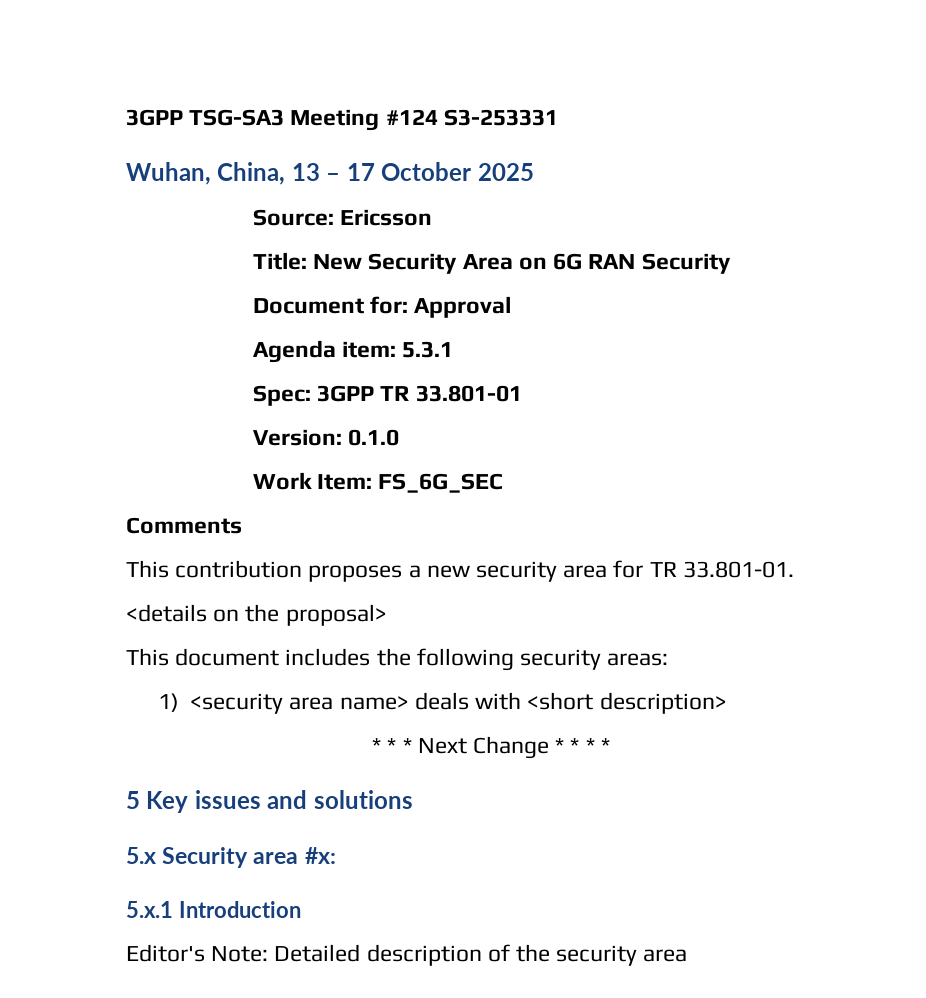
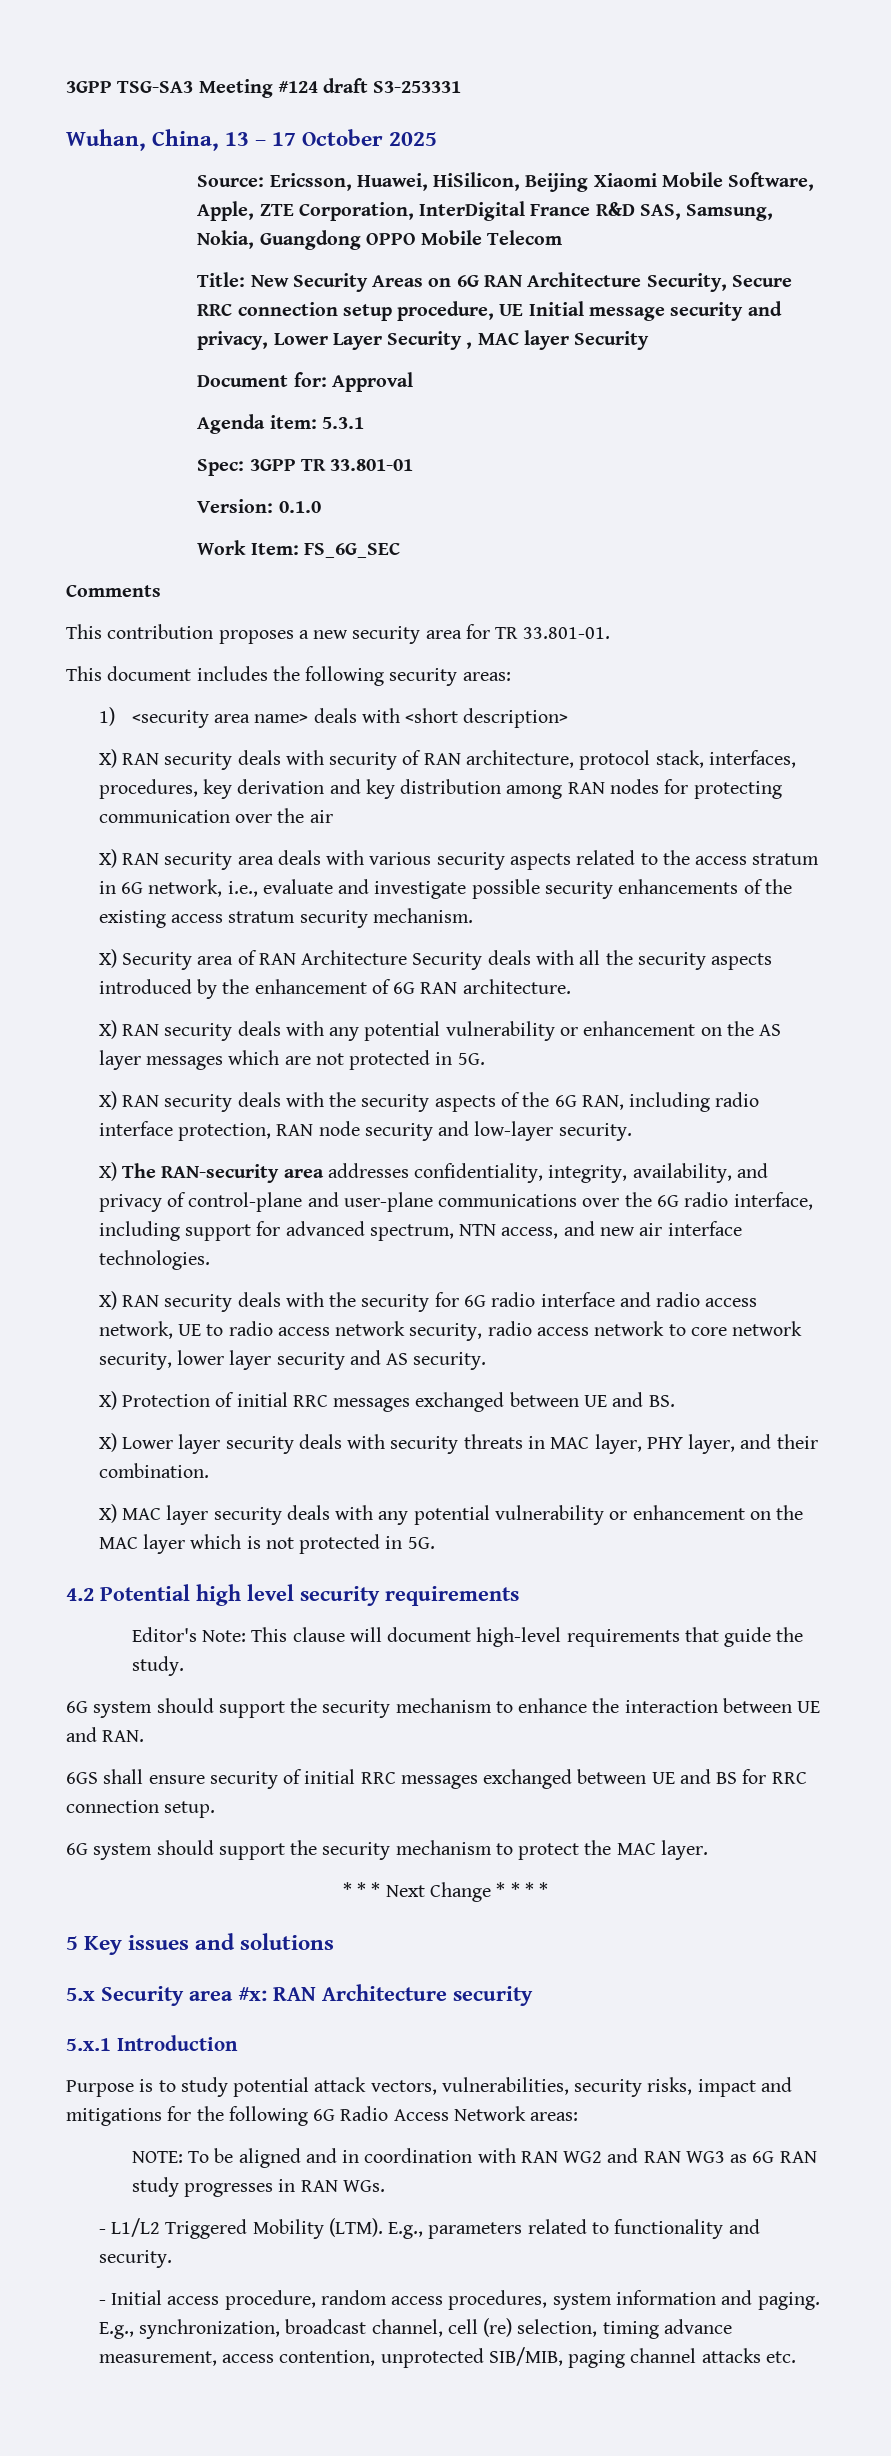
(438, 117) none -> [323,78,369,93] draft
[340,209,433,226] Ericsson -> [269,172,815,192] [197,201,774,221] [197,230,563,250] Ericsson, Huawei, HiSilicon, Beijing Xiaomi Mobile Software, Apple, ZTE Corporation, InterDigital France R&D SAS, Samsung, Nokia, Guangdong OPPO Mobile Telecom
[462,254,513,270] Area -> [372,275,424,287] Areas
(636, 261) none -> [527,272,792,292] [197,301,782,321] [197,330,570,350] Architecture Security, Secure RRC connection setup procedure, UE Initial message security and privacy, Lower Layer Security , MAC layer
[126,604,387,626] // <details on the proposal> -> (611, 633) none
(727, 703) none -> [98,749,796,770] [98,779,782,799] [98,808,333,823] [98,849,820,870] [98,879,792,899] [98,908,473,928] [98,949,773,970] [98,979,571,999] [98,1020,782,1041] [98,1050,485,1070] [98,1091,760,1112] [98,1121,632,1141] [98,1162,768,1183] [98,1192,813,1212] [98,1221,742,1241] [98,1250,210,1270] [98,1291,758,1312] [98,1321,803,1341] [98,1350,487,1370] [98,1391,675,1412] [98,1433,818,1454] [98,1463,209,1478] [98,1504,804,1525] [98,1534,435,1554] [66,1584,519,1606] [131,1627,804,1647] [131,1656,184,1676] [66,1698,821,1718] [66,1727,145,1742] [66,1769,807,1789] [66,1800,216,1818] [66,1840,708,1860] // X) RAN security deals with security of RAN architecture, protocol stack, interfaces, procedures, key derivation and key distribution among RAN nodes for protecting communication over the air // X) RAN security area deals with various security aspects related to the access stratum in 6G network, i.e., evaluate and investigate possible security enhancements of the existing access stratum security mechanism. // X) Security area of RAN Architecture Security deals with all the security aspects introduced by the enhancement of 6G RAN architecture. // X) RAN security deals with any potential vulnerability or enhancement on the AS layer messages which are not protected in 5G. // X) RAN security deals with the security aspects of the 6G RAN, including radio interface protection, RAN node security and low-layer security. // X) The RAN-security area addresses confidentiality, integrity, availability, and privacy of control-plane and user-plane communications over the 6G radio interface, including support for advanced spectrum, NTN access, and new air interface technologies. // X) RAN security deals with the security for 6G radio interface and radio access network, UE to radio access network security, radio access network to core network security, lower layer security and AS security. // X) Protection of initial RRC messages exchanged between UE and BS. // X) Lower layer security deals with security threats in MAC layer, PHY layer, and their combination. // X) MAC layer security deals with any potential vulnerability or enhancement on the MAC layer which is not protected in 5G. // 4.2 Potential high level security requirements // Editor's Note: This clause will document high-level requirements that guide the study. // 6G system should support the security mechanism to enhance the interaction between UE and RAN. // 6GS shall ensure security of initial RRC messages exchanged between UE and BS for RRC connection setup. // 6G system should support the security mechanism to protect the MAC layer.
(336, 855) none -> [273,1984,533,2006] RAN Architecture security
[126,944,688,966] Editor's Note: Detailed description of the security area -> [66,2077,792,2097] [66,2106,579,2126] [131,2148,817,2168] [131,2177,385,2197] [98,2218,760,2239] [98,2250,172,2268] [98,2290,820,2310] [98,2318,732,2339] [98,2347,796,2368] Purpose is to study potential attack vectors, vulnerabilities, security risks, impact and mitigations for the following 6G Radio Access Network areas: // NOTE: To be aligned and in coordination with RAN WG2 and RAN WG3 as 6G RAN study progresses in RAN WGs. // - L1/L2 Triggered Mobility (LTM). E.g., parameters related to functionality and security. // - Initial access procedure, random access procedures, system information and paging. E.g., synchronization, broadcast channel, cell (re) selection, timing advance measurement, access contention, unprotected SIB/MIB, paging channel attacks etc.

